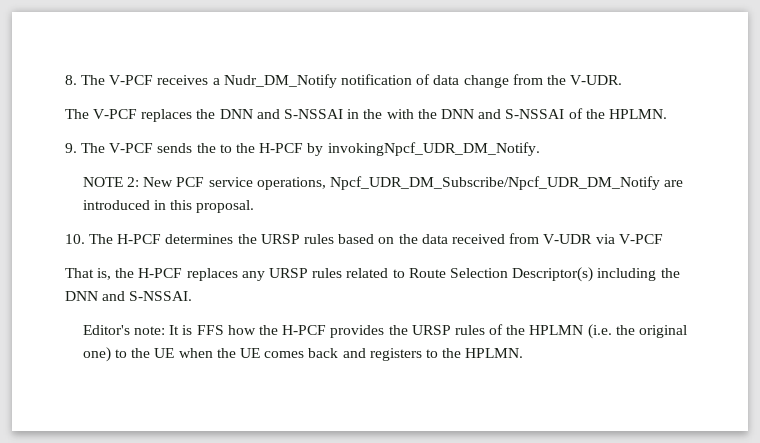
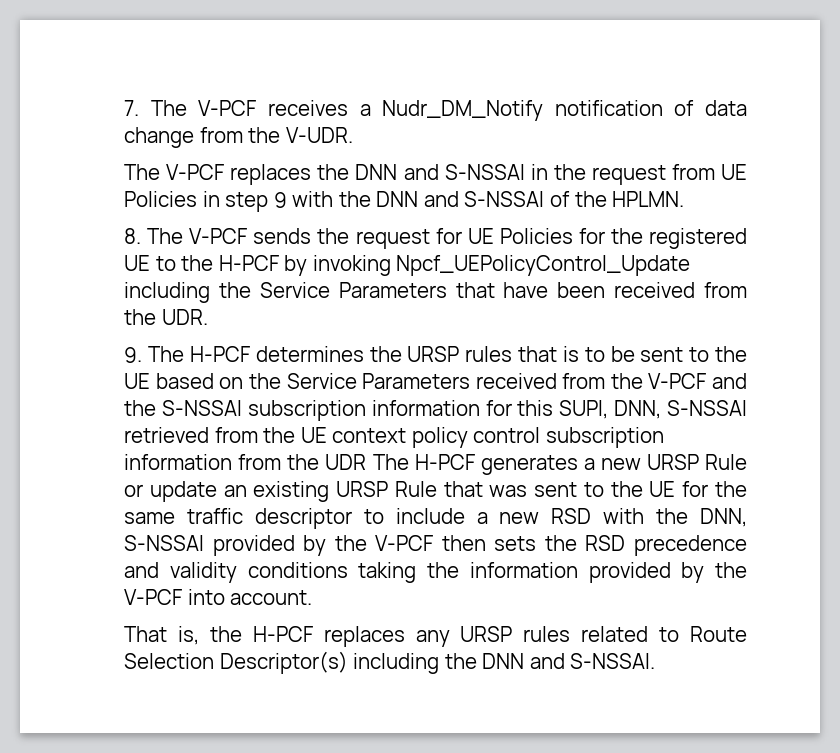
[64,75,77,85] 8. -> [124,100,140,116] 7.
(383, 114) none -> [591,164,748,185] [124,191,287,212] request from UE Policies in step 9
[64,143,77,153] 9. -> [124,228,142,244] 8.
[219,142,540,156] [82,176,684,190] [82,200,255,213] [64,234,85,244] to the H-PCF by invokingNpcf_UDR_DM_Notify. // NOTE 2: New PCF service operations, Npcf_UDR_DM_Subscribe/Npcf_UDR_DM_Notify are introduced in this proposal. // 10. -> [355,228,748,249] [124,255,691,276] [124,282,747,303] [124,309,208,325] [124,347,143,363] request for UE Policies for the registered UE to the H-PCF by invoking Npcf_UEPolicyControl_Update including the Service Parameters that have been received from the UDR. // 9.
[338,233,663,244] based on the data received from V-UDR via V-PCF -> [518,346,748,362] [124,373,748,389] [124,400,747,421] [124,427,664,448] [124,454,747,475] [124,481,747,502] [124,508,747,529] [124,535,748,556] [124,562,747,583] [124,589,313,605] that is to be sent to the UE based on the Service Parameters received from the V-PCF and the S-NSSAI subscription information for this SUPI, DNN, S-NSSAI retrieved from the UE context policy control subscription information from the UDR The H-PCF generates a new URSP Rule or update an existing URSP Rule that was sent to the UE for the same traffic descriptor to include a new RSD with the DNN, S-NSSAI provided by the V-PCF then sets the RSD precedence and validity conditions taking the information provided by the V-PCF into account.
[82,324,687,339] [82,347,524,362] // Editor's note: It is FFS how the H-PCF provides the URSP rules of the HPLMN (i.e. the original one) to the UE when the UE comes back and registers to the HPLMN. -> (656, 661) none

